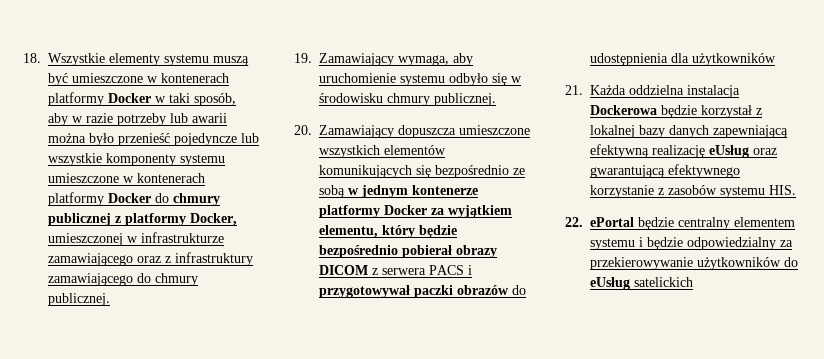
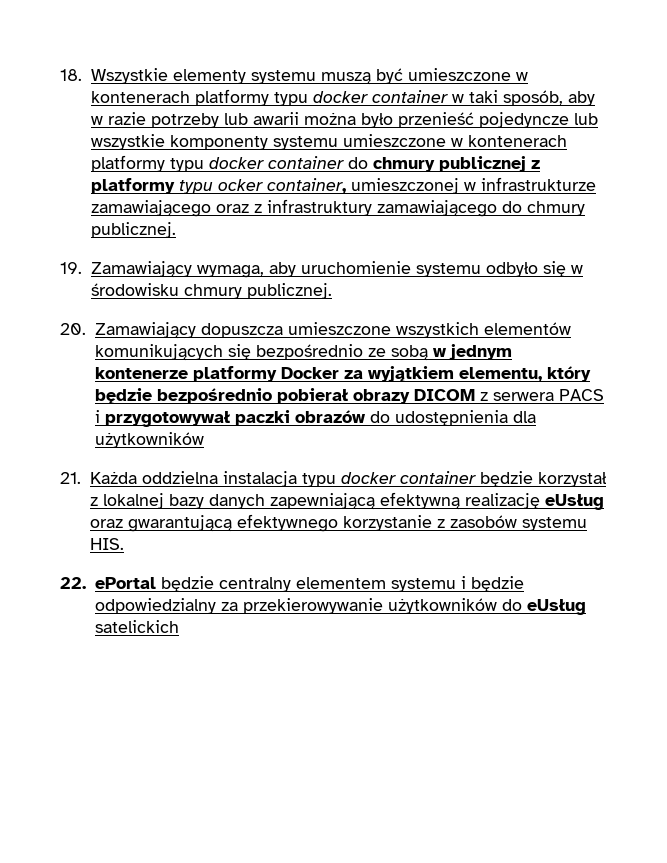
[108,93,151,103] Docker -> [273,90,448,106] typu docker container
[108,193,151,203] Docker -> [169,156,344,172] typu docker container
[190,213,237,226] Docker, -> [178,178,346,194] typu ocker container,
[590,105,657,115] Dockerowa -> [301,471,476,487] typu docker container

